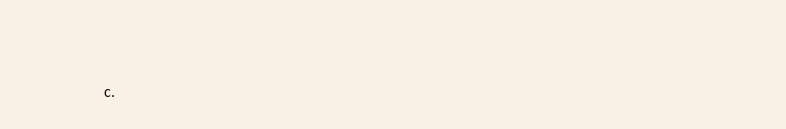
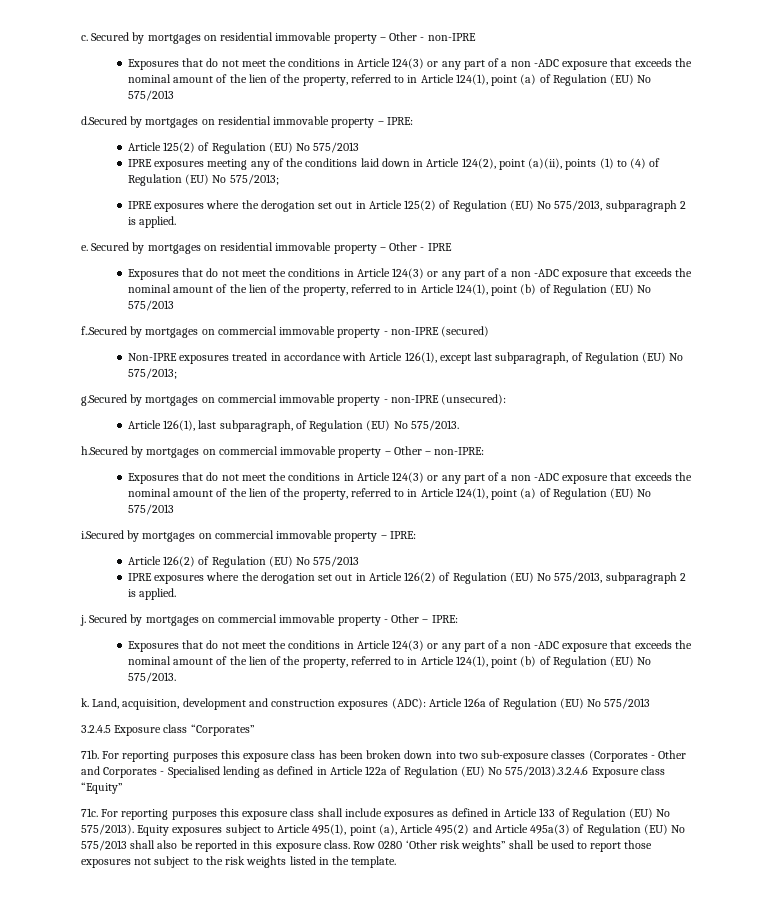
(116, 93) none -> [91,32,476,44] [127,58,692,70] [127,74,652,86] [127,90,174,101] [80,116,413,128] [127,142,360,154] [127,158,661,170] [127,174,279,186] [127,200,686,212] [127,216,177,228] [80,242,452,254] [127,268,692,280] [127,284,652,296] [127,300,174,311] [80,326,490,338] [127,352,684,364] [127,368,177,379] [80,394,507,406] [127,420,459,432] [80,446,485,458] [127,472,692,484] [127,488,652,500] [127,504,174,515] [80,530,416,542] [127,556,360,568] [127,572,686,584] [127,588,177,600] [79,614,458,626] [127,640,692,652] [127,656,652,668] [127,672,176,683] [80,698,651,710] [80,724,255,736] [80,750,687,762] [80,766,665,778] [80,782,123,794] [80,808,671,820] [80,824,686,836] [80,840,653,852] [80,856,397,868] Secured by mortgages on residential immovable property – Other - non-IPRE // Exposures that do not meet the conditions in Article 124(3) or any part of a non -ADC exposure that exceeds the nominal amount of the lien of the property, referred to in Article 124(1), point (a) of Regulation (EU) No 575/2013 // d.Secured by mortgages on residential immovable property – IPRE: // Article 125(2) of Regulation (EU) No 575/2013 // IPRE exposures meeting any of the conditions laid down in Article 124(2), point (a)(ii), points (1) to (4) of Regulation (EU) No 575/2013; // IPRE exposures where the derogation set out in Article 125(2) of Regulation (EU) No 575/2013, subparagraph 2 is applied. // e. Secured by mortgages on residential immovable property – Other - IPRE // Exposures that do not meet the conditions in Article 124(3) or any part of a non -ADC exposure that exceeds the nominal amount of the lien of the property, referred to in Article 124(1), point (b) of Regulation (EU) No 575/2013 // f..Secured by mortgages on commercial immovable property - non-IPRE (secured) // Non-IPRE exposures treated in accordance with Article 126(1), except last subparagraph, of Regulation (EU) No 575/2013; // g.Secured by mortgages on commercial immovable property - non-IPRE (unsecured): // Article 126(1), last subparagraph, of Regulation (EU) No 575/2013. // h.Secured by mortgages on commercial immovable property – Other – non-IPRE: // Exposures that do not meet the conditions in Article 124(3) or any part of a non -ADC exposure that exceeds the nominal amount of the lien of the property, referred to in Article 124(1), point (a) of Regulation (EU) No 575/2013 // i.Secured by mortgages on commercial immovable property – IPRE: // Article 126(2) of Regulation (EU) No 575/2013 // IPRE exposures where the derogation set out in Article 126(2) of Regulation (EU) No 575/2013, subparagraph 2 is applied. // j. Secured by mortgages on commercial immovable property - Other – IPRE: // Exposures that do not meet the conditions in Article 124(3) or any part of a non -ADC exposure that exceeds the nominal amount of the lien of the property, referred to in Article 124(1), point (b) of Regulation (EU) No 575/2013. // k. Land, acquisition, development and construction exposures (ADC): Article 126a of Regulation (EU) No 575/2013 // 3.2.4.5 Exposure class “Corporates” // 71b. For reporting purposes this exposure class has been broken down into two sub-exposure classes (Corporates - Other and Corporates - Specialised lending as defined in Article 122a of Regulation (EU) No 575/2013).3.2.4.6 Exposure class “Equity” // 71c. For reporting purposes this exposure class shall include exposures as defined in Article 133 of Regulation (EU) No 575/2013). Equity exposures subject to Article 495(1), point (a), Article 495(2) and Article 495a(3) of Regulation (EU) No 575/2013 shall also be reported in this exposure class. Row 0280 ‘Other risk weights” shall be used to report those exposures not subject to the risk weights listed in the template.

